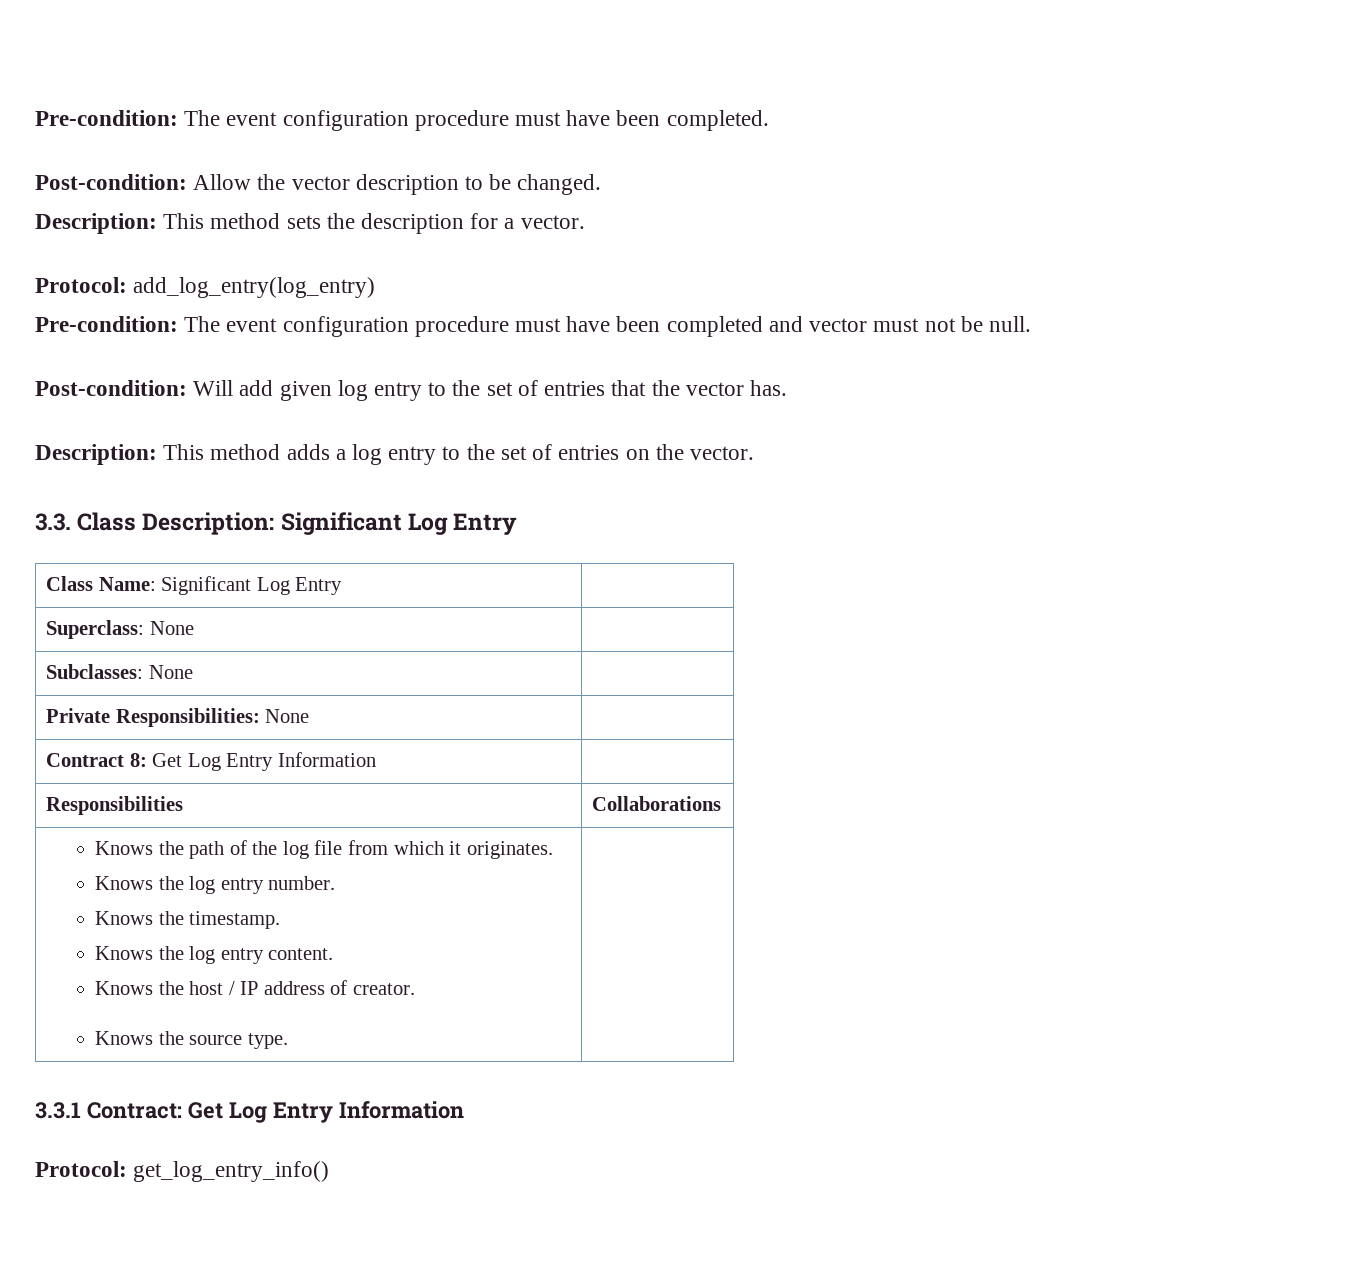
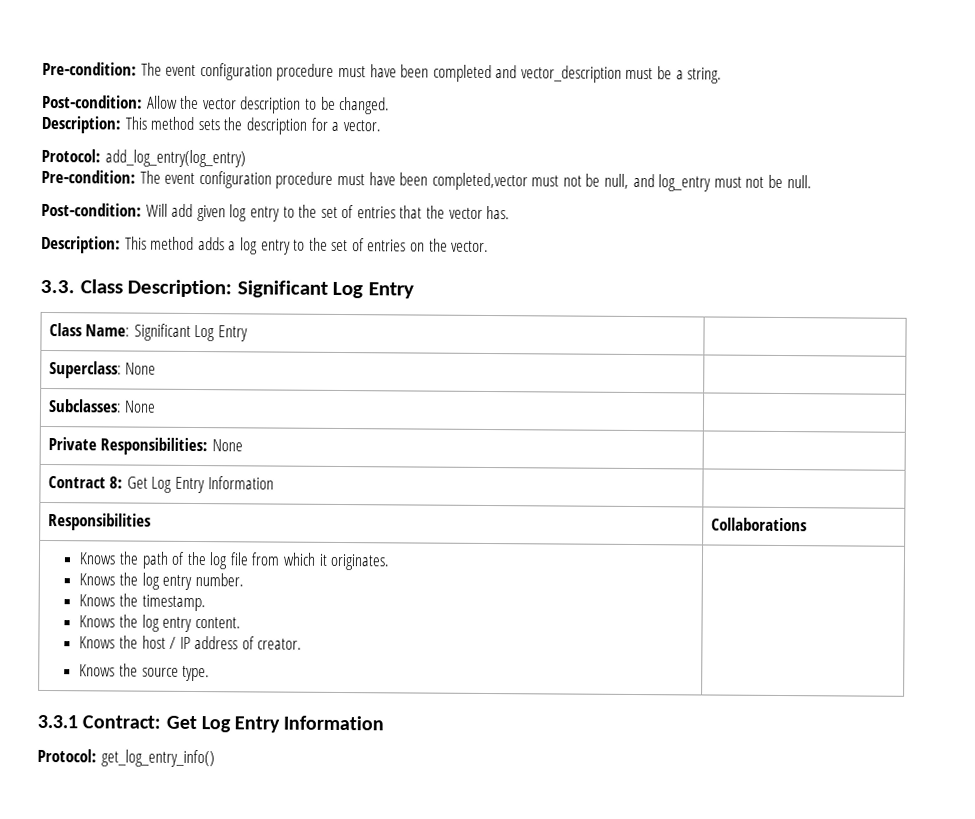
[35,110,769,131] Pre-condition: The event configuration procedure must have been completed. -> [42,61,723,84] Pre-condition: The event configuration procedure must have been completed and vector_description must be a string.
[666,316,868,337] completed and vector -> [431,172,712,192] completed,vector must not be null, and log_entry

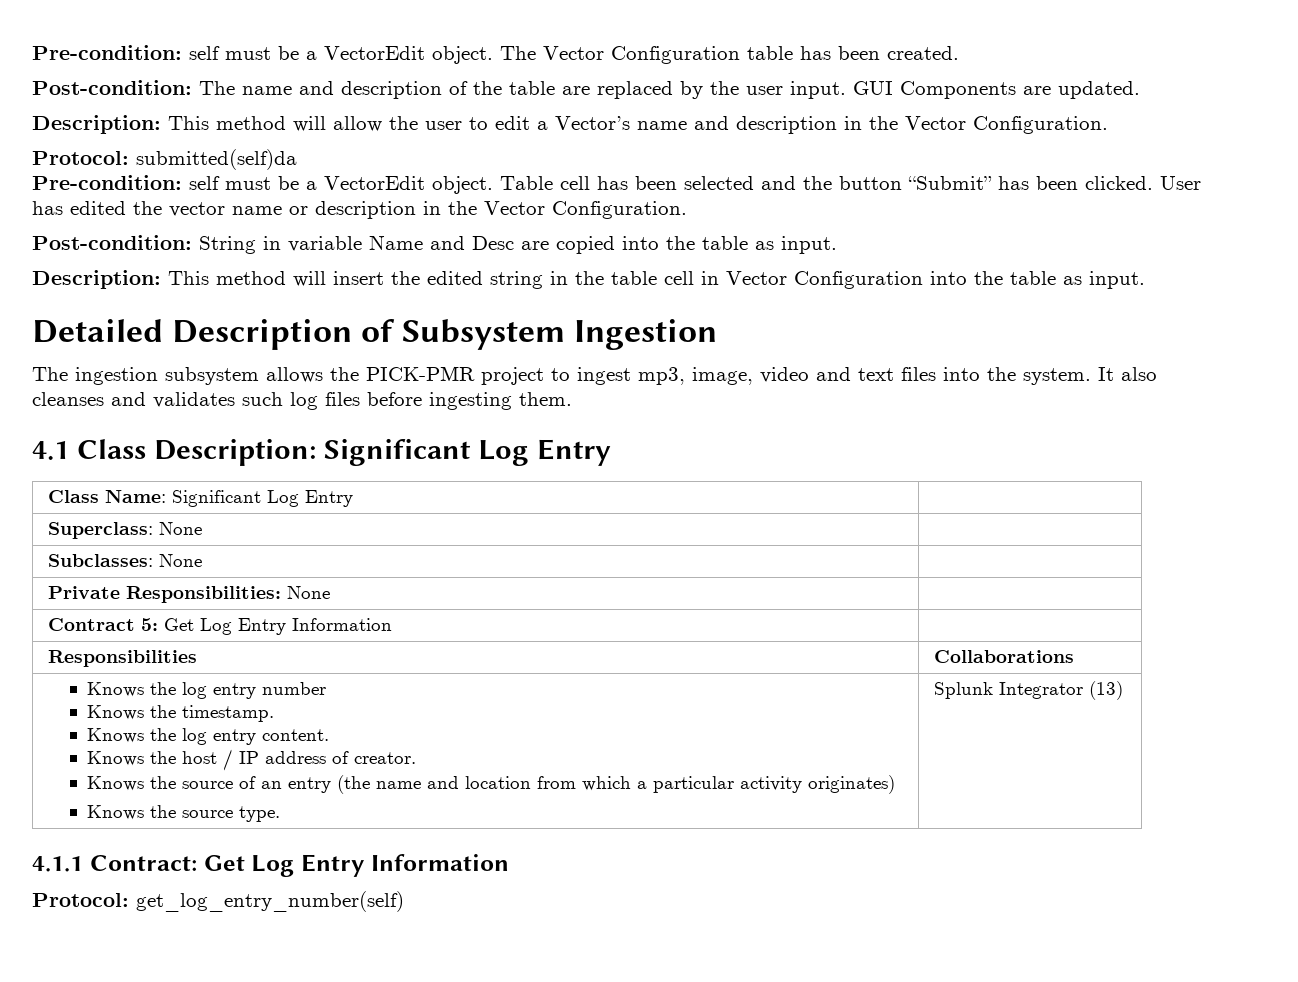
[42,61,723,84] [42,94,391,115] [41,115,381,135] [41,148,246,168] [41,169,812,192] [41,202,511,222] [41,235,490,255] [40,279,75,294] Pre-condition: The event configuration procedure must have been completed and vector_description must be a string. // Post-condition: Allow the vector description to be changed. // Description: This method sets the description for a vector. // Protocol: add_log_entry(log_entry) // Pre-condition: The event configuration procedure must have been completed,vector must not be null, and log_entry must not be null. // Post-condition: Will add given log entry to the set of entries that the vector has. // Description: This method adds a log entry to the set of entries on the vector. // 3.3. -> [32,45,959,64] [32,80,1140,99] [32,115,1108,134] [32,149,297,170] [32,175,1201,194] [32,201,687,219] [32,235,837,254] [32,270,1145,289] [32,319,717,350] [32,366,1157,385] [32,392,572,410] [32,441,69,460] Pre-condition: self must be a VectorEdit object. The Vector Configuration table has been created. // Post-condition: The name and description of the table are replaced by the user input. GUI Components are updated. // Description: This method will allow the user to edit a Vector’s name and description in the Vector Configuration. // Protocol: submitted(self)da // Pre-condition: self must be a VectorEdit object. Table cell has been selected and the button “Submit” has been clicked. User has edited the vector name or description in the Vector Configuration. // Post-condition: String in variable Name and Desc are copied into the table as input. // Description: This method will insert the edited string in the table cell in Vector Configuration into the table as input. // Detailed Description of Subsystem Ingestion // The ingestion subsystem allows the PICK-PMR project to ingest mp3, image, video and text files into the system. It also cleanses and validates such log files before ingesting them. // 4.1
[109,476,124,489] 8: -> [140,618,158,631] 5:
[141,551,391,571] [79,572,244,590] path of the log file from which it originates. // Knows the log entry number. -> [181,682,326,699] log entry number
(303, 644) none -> [86,775,895,794] // Knows the source of an entry (the name and location from which a particular activity originates)
[37,714,78,729] // 3.3.1 -> [933,681,1123,700] [32,856,83,872] Splunk Integrator (13) // 4.1.1
[100,749,215,768] get_log_entry_info() -> [136,891,404,912] get_log_entry_number(self)

